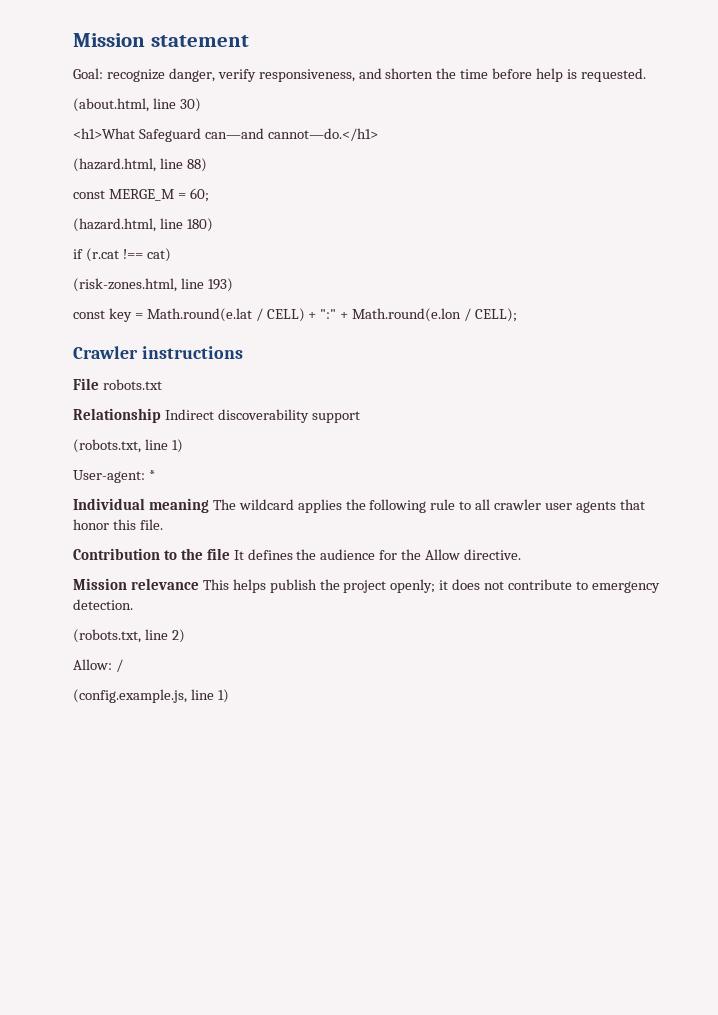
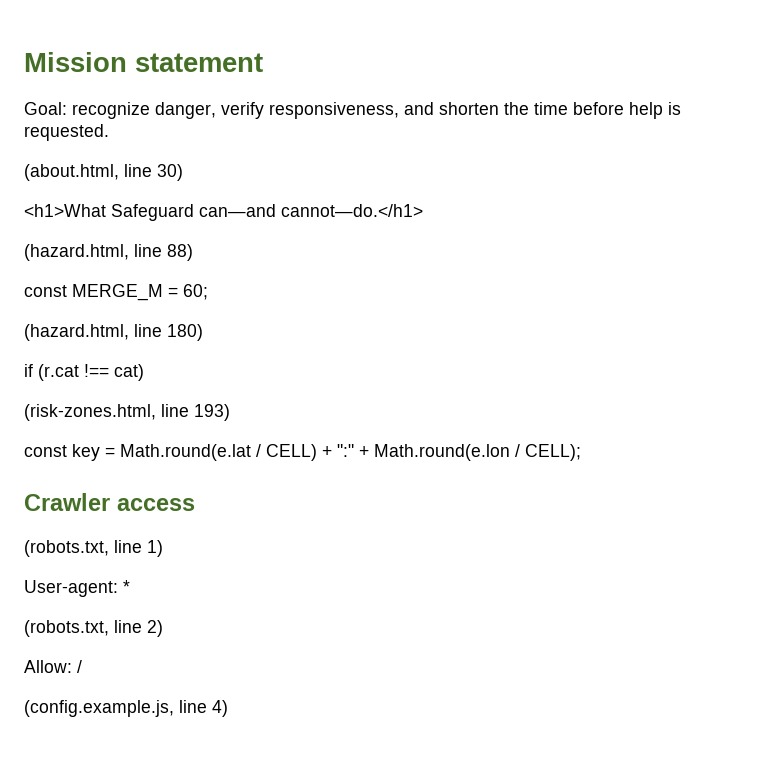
[141,346,243,359] [73,378,162,390] [73,408,360,423] instructions // File robots.txt // Relationship Indirect discoverability support -> [117,498,195,511] access
[73,498,645,513] [73,519,163,530] [73,548,522,560] [73,578,660,593] [73,599,133,610] // Individual meaning The wildcard applies the following rule to all crawler user agents that honor this file. // Contribution to the file It defines the audience for the Allow directive. // Mission relevance This helps publish the project openly; it does not contribute to emergency detection. -> (130, 586) none
[217,689,229,703] 1) -> [212,700,228,717] 4)

